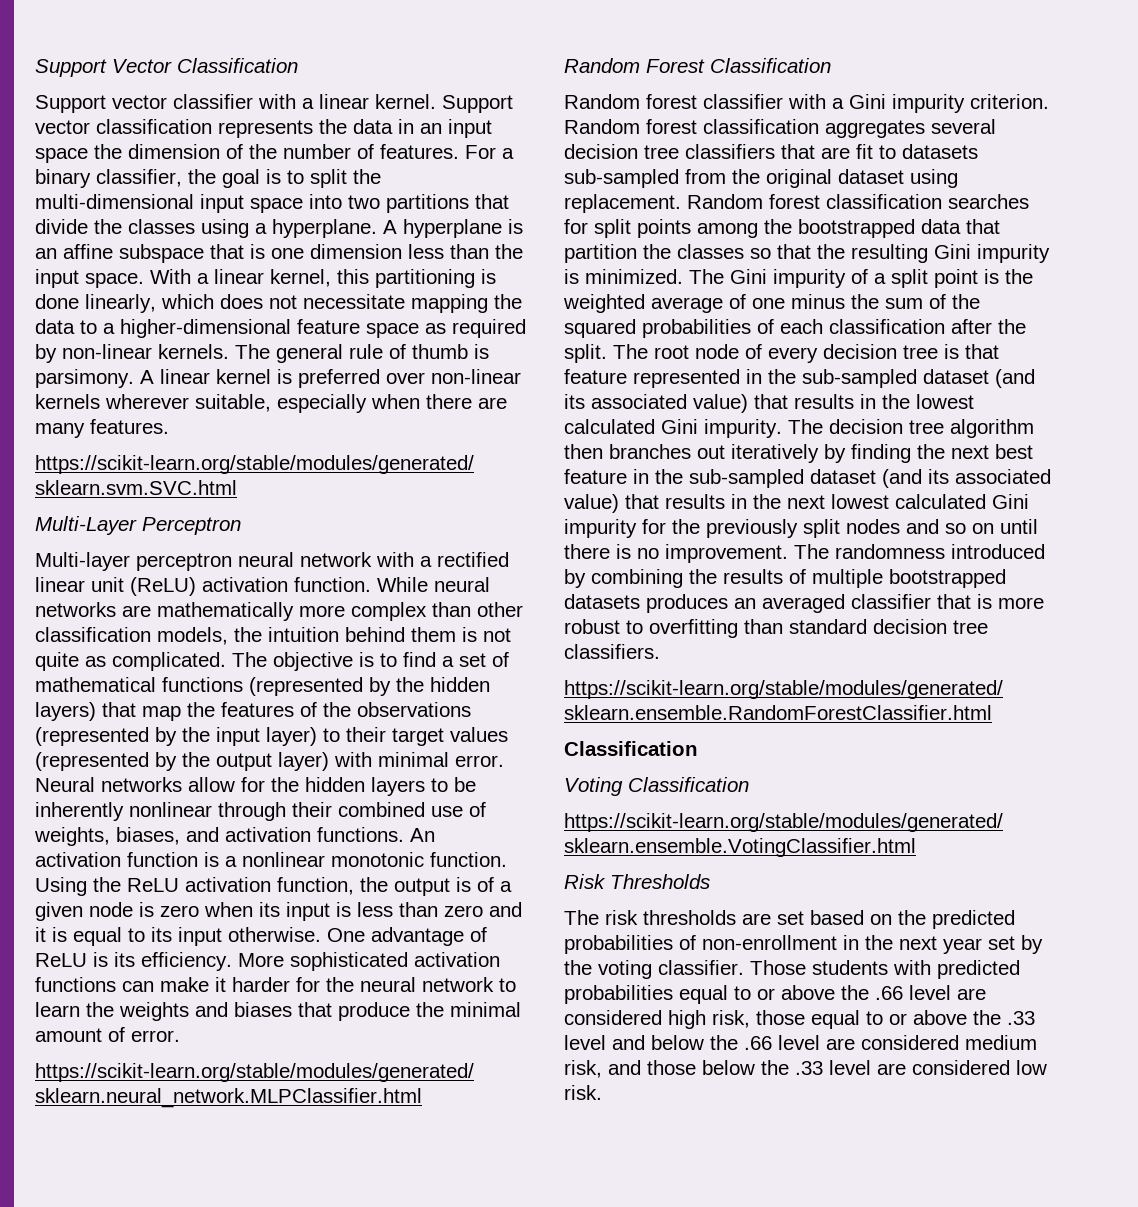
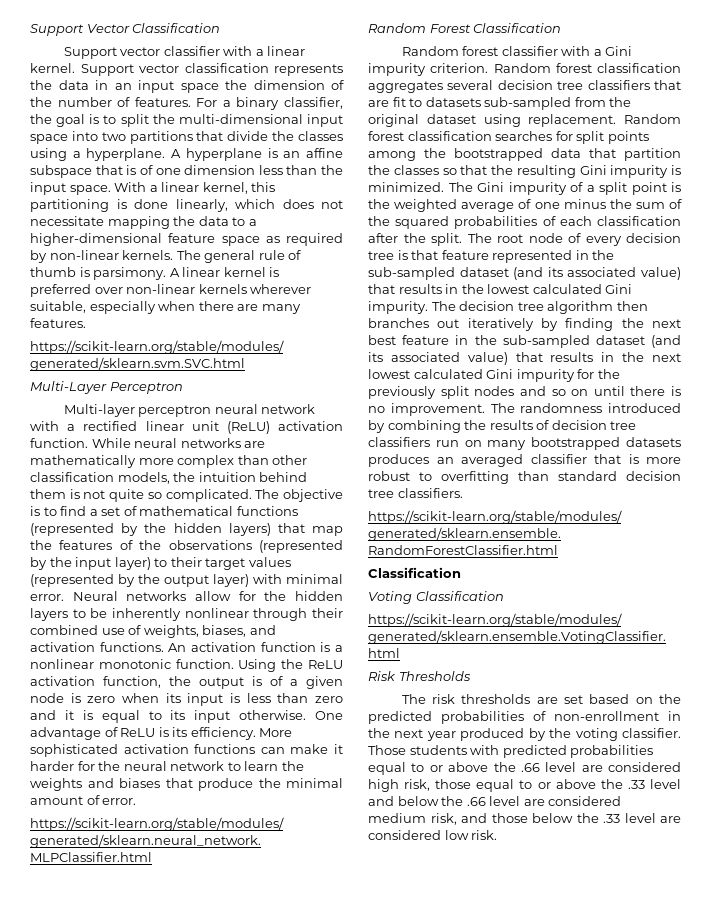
(265, 251) none -> [139,165,153,175] of
[85,656,106,667] as -> [147,492,162,499] so
[812,569,883,588] multiple -> [551,420,637,430] [368,437,527,450] decision tree classifiers run on many
[988,936,1015,950] set -> [460,728,525,741] produced

